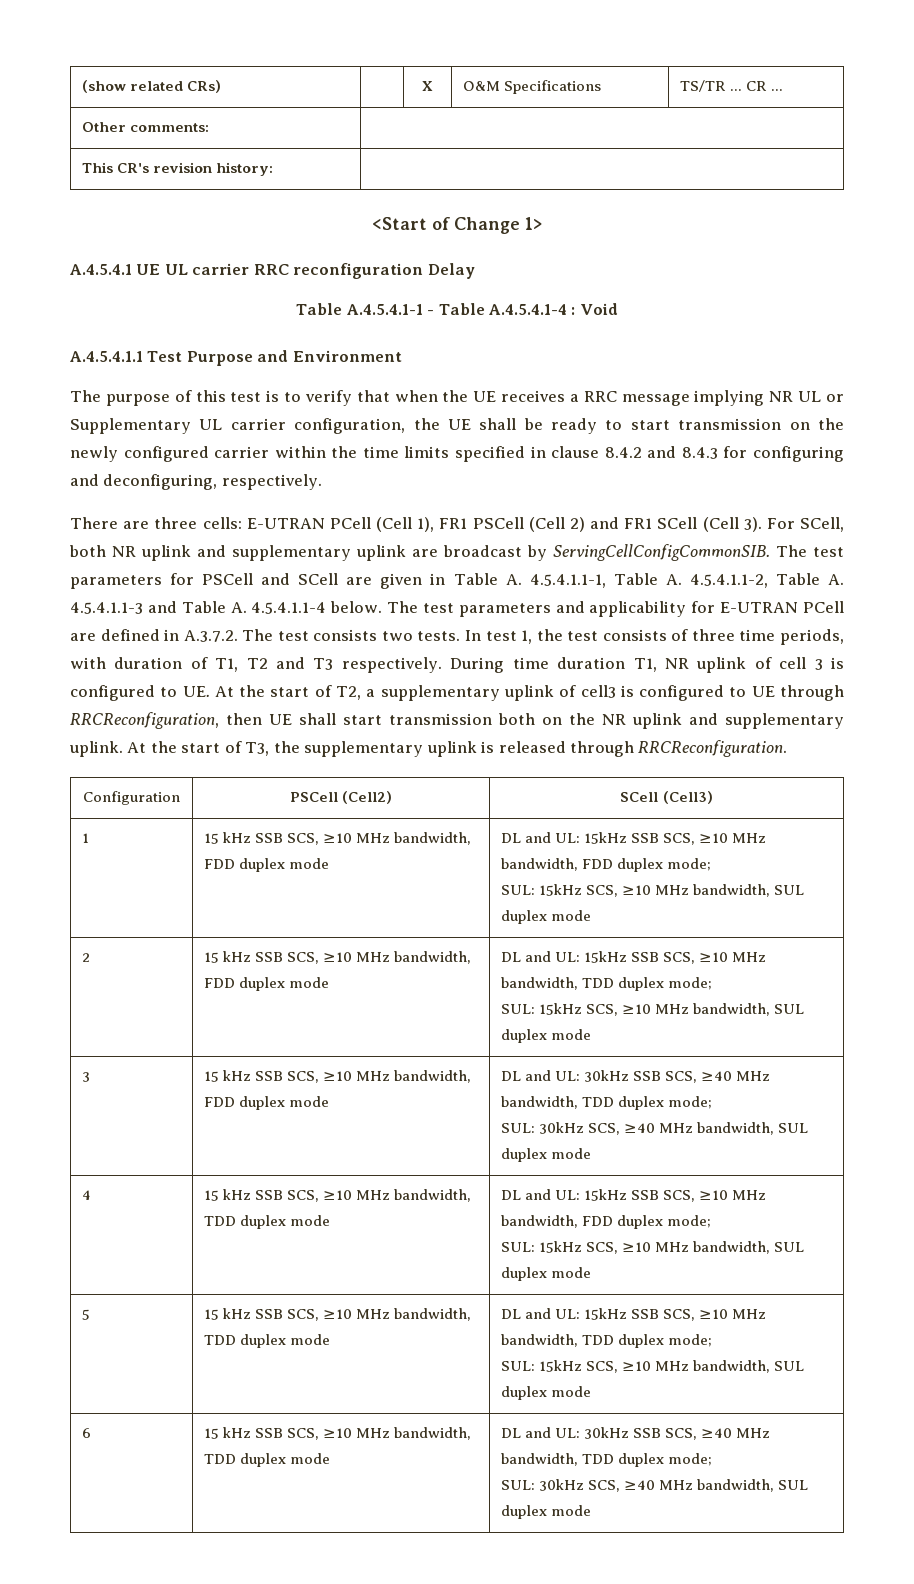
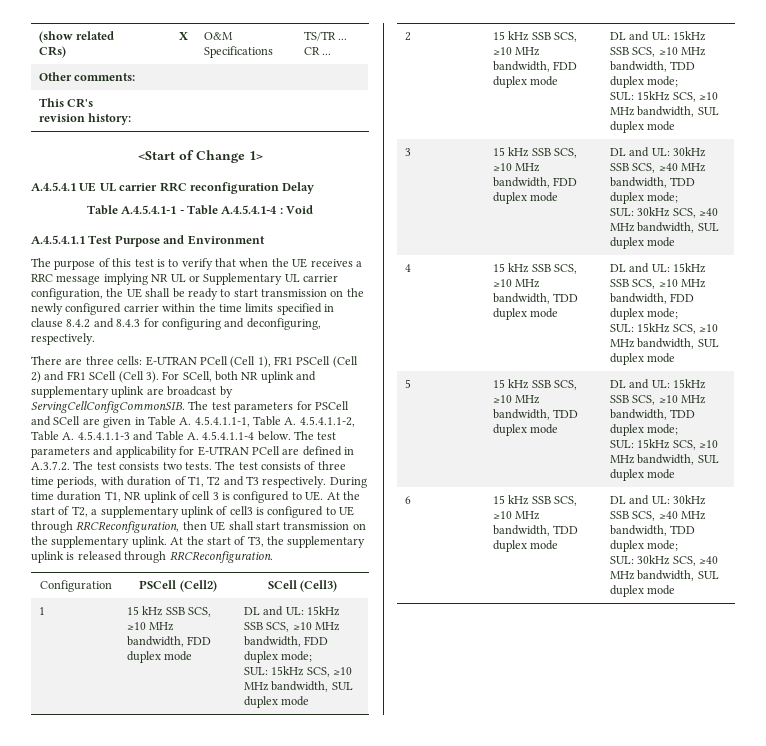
[465,629,563,644] In test 1, the -> [215,461,236,470] The
[498,713,718,729] both on the NR uplink and -> [352,523,366,530] [31,536,48,545] on the

